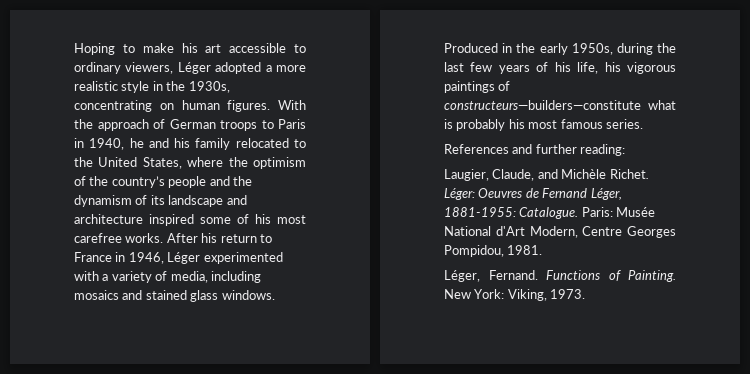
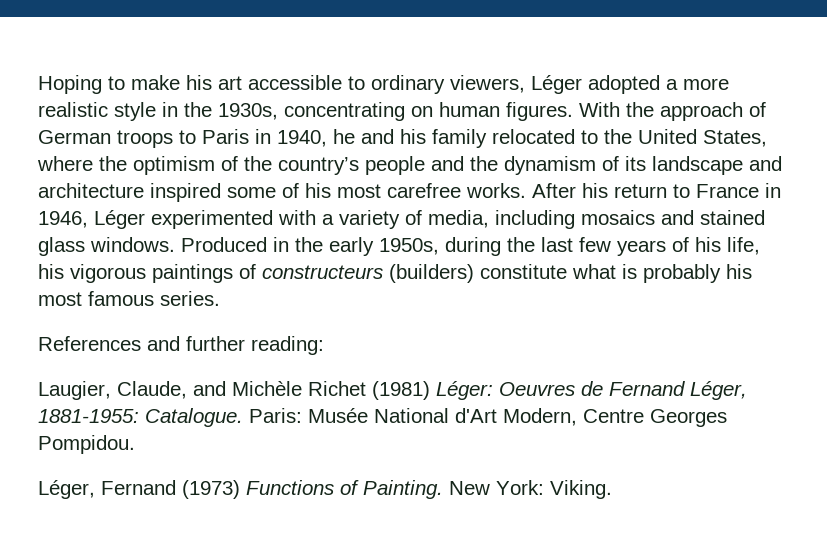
[444,100,641,110] constructeurs—builders—constitute -> [262,264,567,283] constructeurs (builders) constitute
[609,169,649,179] Richet. -> [308,381,430,400] Richet (1981)
[444,245,543,257] [444,270,538,282] Pompidou, 1981. // Léger, Fernand. -> [38,435,135,454] [38,480,240,499] Pompidou. // Léger, Fernand (1973)
[507,289,586,301] Viking, 1973. -> [550,480,612,499] Viking.

